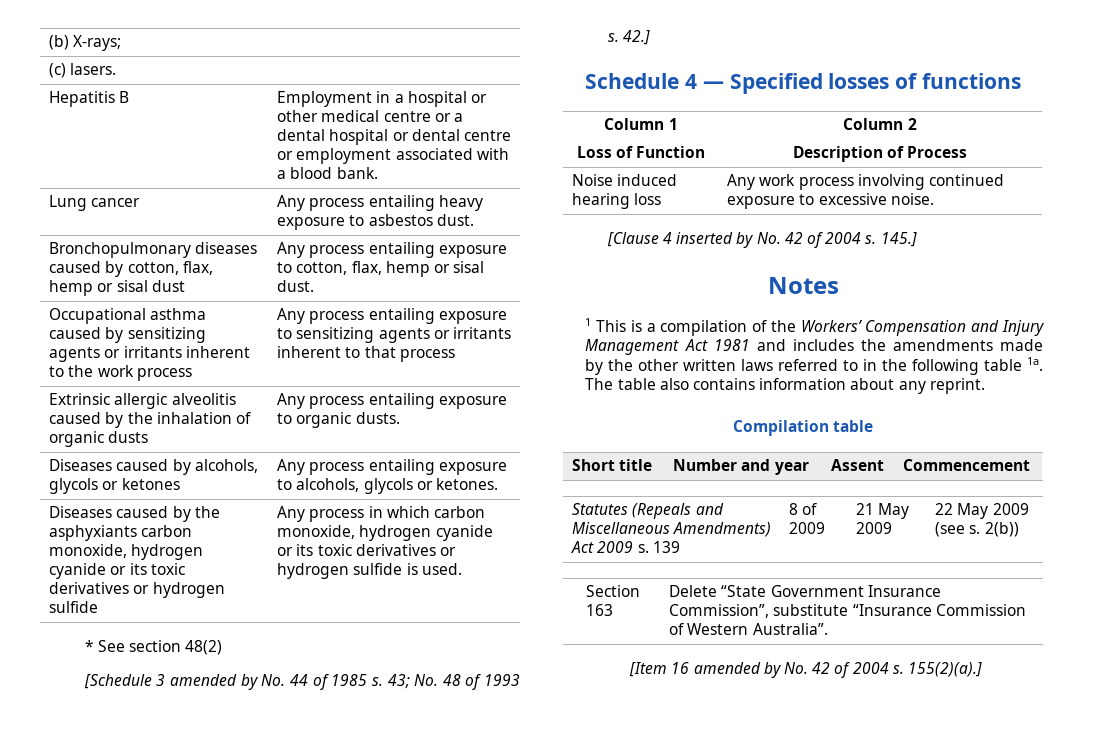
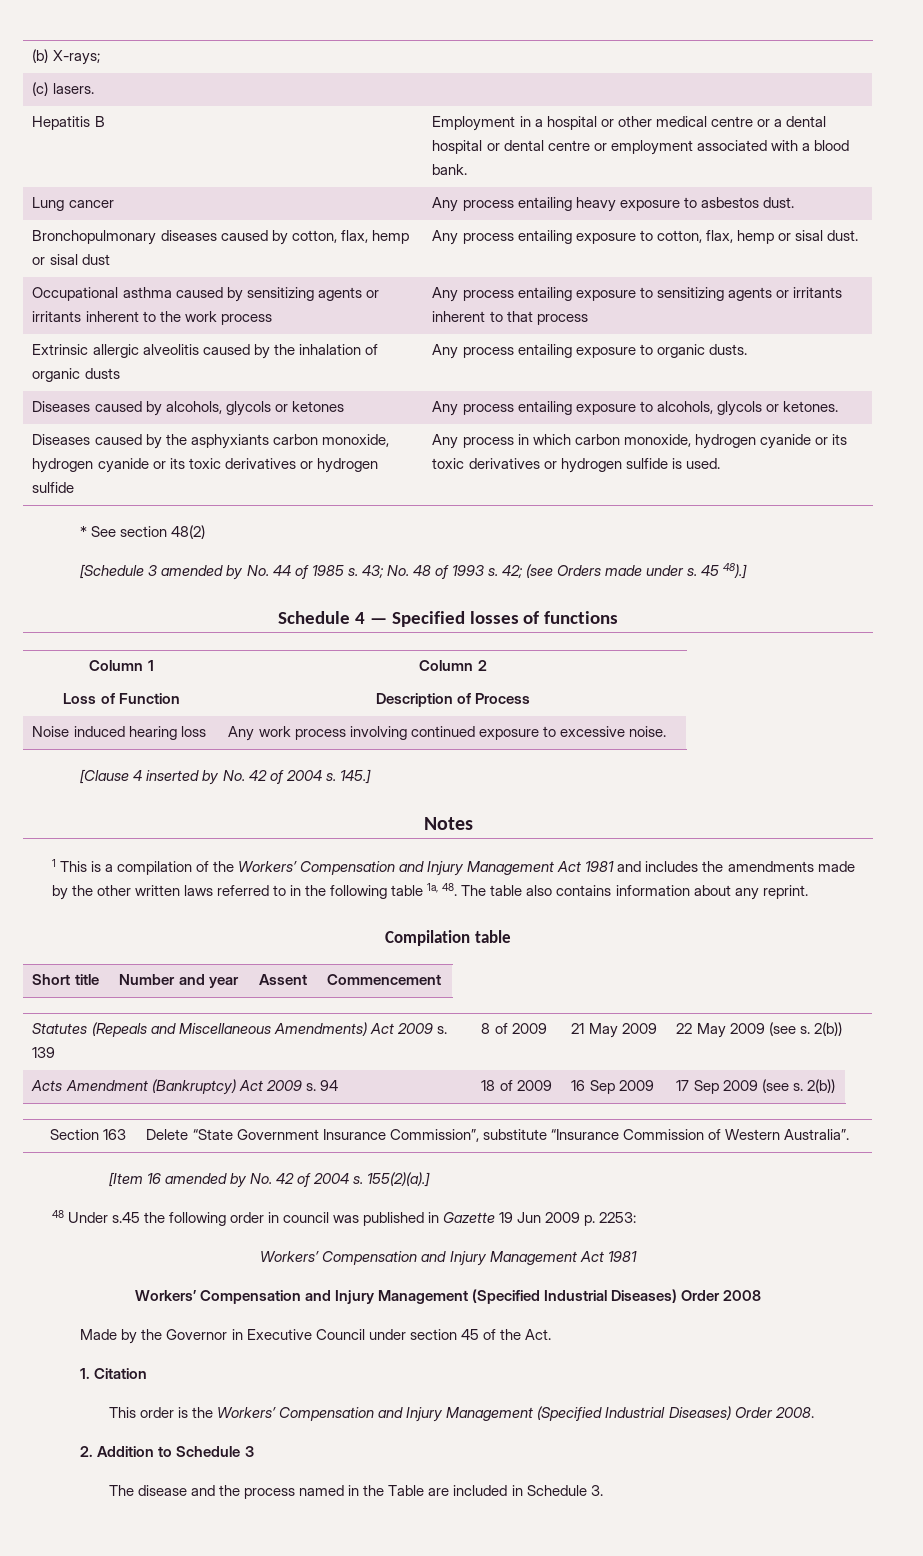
[623,30,651,45] 42.] -> [502,563,748,579] 42; (see Orders made under s. 45 48).]
[1027,357,1043,371] 1a. -> [427,883,458,896] 1a, 48.
(1019, 529) none -> [31,1079,338,1095] [481,1080,552,1091] [571,1080,654,1094] [676,1079,835,1094] // Acts Amendment (Bankruptcy) Act 2009 s. 94 | 18 of 2009 | 16 Sep 2009 | 17 Sep 2009 (see s. 2(b))
(982, 669) none -> [51,1210,637,1226] [260,1251,637,1266] [134,1289,762,1304] [80,1329,551,1344] [80,1368,148,1379] [108,1406,814,1422] [80,1446,254,1457] [108,1485,603,1499] // 48 Under s.45 the following order in council was published in Gazette 19 Jun 2009 p. 2253: // Workers’ Compensation and Injury Management Act 1981 // Workers’ Compensation and Injury Management (Specified Industrial Diseases) Order 2008 // Made by the Governor in Executive Council under section 45 of the Act. // 1. Citation // This order is the Workers’ Compensation and Injury Management (Specified Industrial Diseases) Order 2008. // 2. Addition to Schedule 3 // The disease and the process named in the Table are included in Schedule 3.

